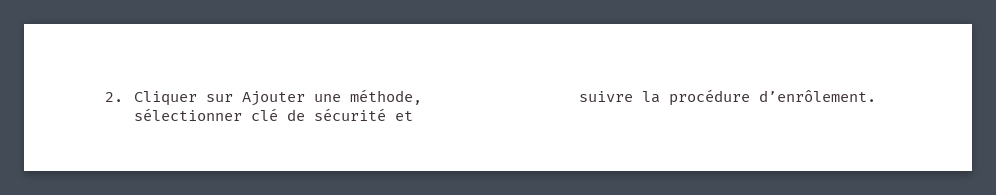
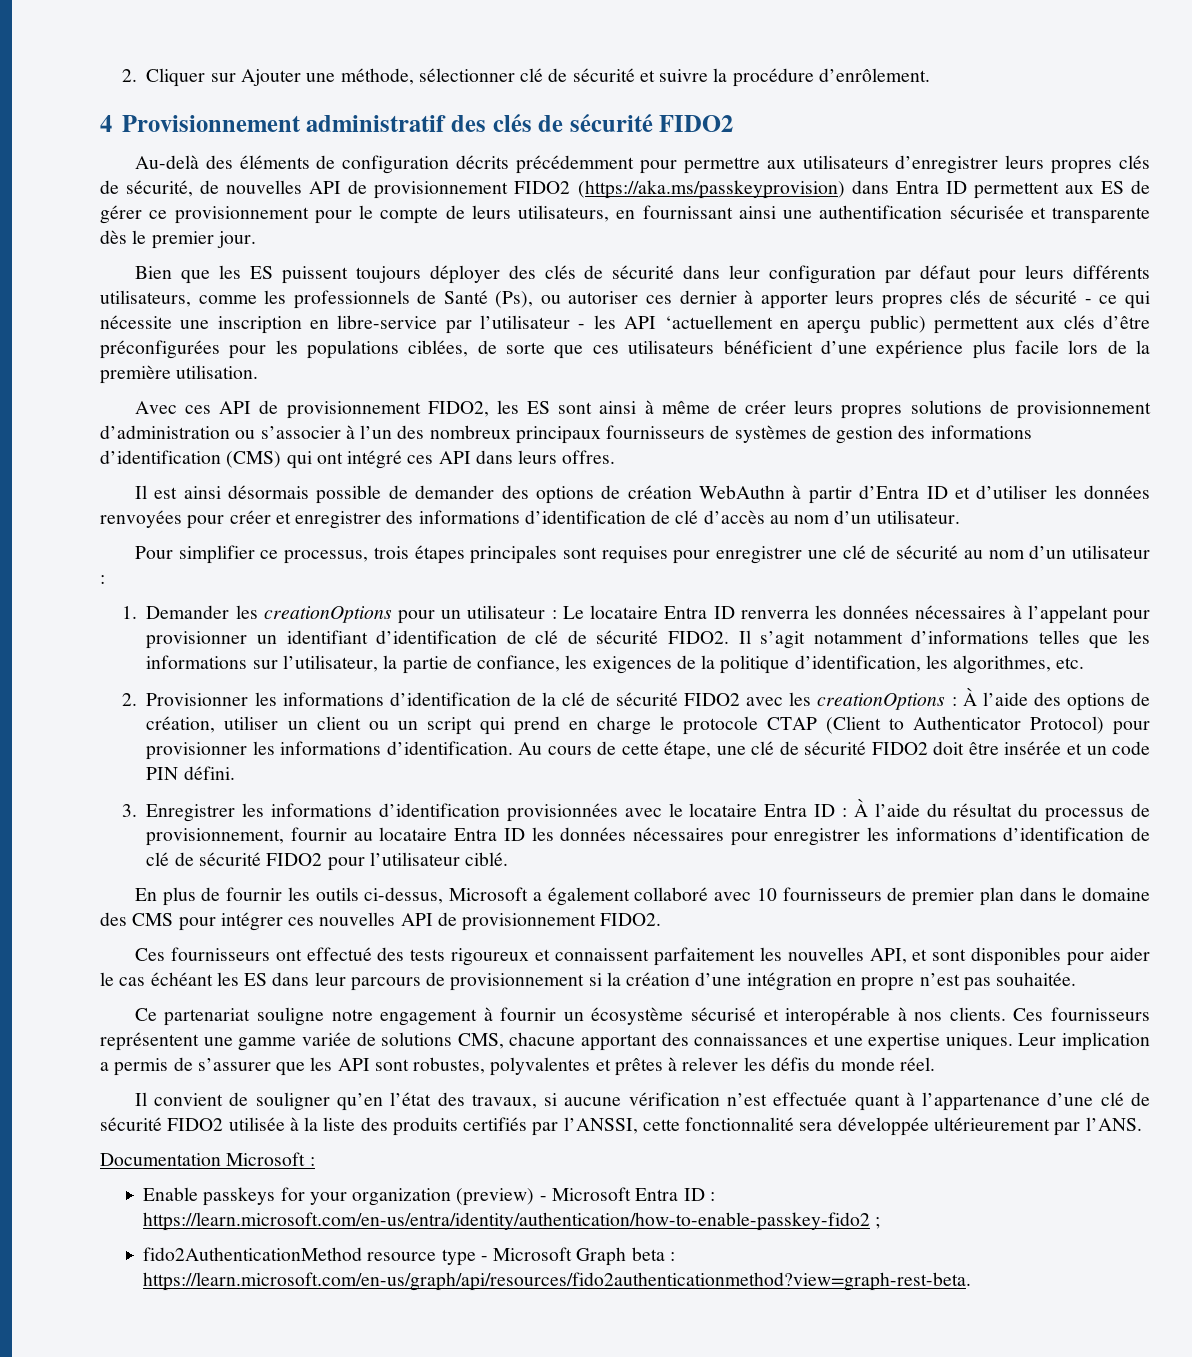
(877, 96) none -> [100,114,734,132] [134,155,1150,174] [100,180,1151,199] [100,205,1150,224] [100,230,256,249] [134,265,1150,284] [100,290,1150,309] [100,315,1151,334] [100,340,1151,359] [100,365,259,384] [134,400,1152,419] [100,425,1032,444] [100,450,616,469] [134,485,1150,504] [100,510,960,529] [134,545,1151,564] [100,575,105,584] [121,605,1151,624] [146,630,1150,649] [146,655,1085,674] [121,687,1151,711] [146,716,1151,735] [146,741,1150,760] [146,766,235,780] [121,798,1151,822] [146,827,1150,846] [146,852,509,871] [134,887,1150,906] [100,912,662,931] [134,947,1150,966] [100,972,1077,991] [134,1007,1151,1026] [100,1032,1150,1051] [100,1057,935,1076] [134,1092,1151,1111] [100,1117,1142,1136] [100,1152,315,1166] [143,1187,715,1206] [143,1212,881,1231] [143,1247,675,1266] [143,1272,972,1291] // 4 Provisionnement administratif des clés de sécurité FIDO2 // Au-delà des éléments de configuration décrits précédemment pour permettre aux utilisateurs d’enregistrer leurs propres clés de sécurité, de nouvelles API de provisionnement FIDO2 (https://aka.ms/passkeyprovision) dans Entra ID permettent aux ES de gérer ce provisionnement pour le compte de leurs utilisateurs, en fournissant ainsi une authentification sécurisée et transparente dès le premier jour. // Bien que les ES puissent toujours déployer des clés de sécurité dans leur configuration par défaut pour leurs différents utilisateurs, comme les professionnels de Santé (Ps), ou autoriser ces dernier à apporter leurs propres clés de sécurité - ce qui nécessite une inscription en libre-service par l’utilisateur - les API ‘actuellement en aperçu public) permettent aux clés d’être préconfigurées pour les populations ciblées, de sorte que ces utilisateurs bénéficient d’une expérience plus facile lors de la première utilisation. // Avec ces API de provisionnement FIDO2, les ES sont ainsi à même de créer leurs propres solutions de provisionnement d’administration ou s’associer à l’un des nombreux principaux fournisseurs de systèmes de gestion des informations d’identification (CMS) qui ont intégré ces API dans leurs offres. // Il est ainsi désormais possible de demander des options de création WebAuthn à partir d’Entra ID et d’utiliser les données renvoyées pour créer et enregistrer des informations d’identification de clé d’accès au nom d’un utilisateur. // Pour simplifier ce processus, trois étapes principales sont requises pour enregistrer une clé de sécurité au nom d’un utilisateur : // 1. Demander les creationOptions pour un utilisateur : Le locataire Entra ID renverra les données nécessaires à l’appelant pour provisionner un identifiant d’identification de clé de sécurité FIDO2. Il s’agit notamment d’informations telles que les informations sur l’utilisateur, la partie de confiance, les exigences de la politique d’identification, les algorithmes, etc. // 2. Provisionner les informations d’identification de la clé de sécurité FIDO2 avec les creationOptions : À l’aide des options de création, utiliser un client ou un script qui prend en charge le protocole CTAP (Client to Authenticator Protocol) pour provisionner les informations d’identification. Au cours de cette étape, une clé de sécurité FIDO2 doit être insérée et un code PIN défini. // 3. Enregistrer les informations d’identification provisionnées avec le locataire Entra ID : À l’aide du résultat du processus de provisionnement, fournir au locataire Entra ID les données nécessaires pour enregistrer les informations d’identification de clé de sécurité FIDO2 pour l’utilisateur ciblé. // En plus de fournir les outils ci-dessus, Microsoft a également collaboré avec 10 fournisseurs de premier plan dans le domaine des CMS pour intégrer ces nouvelles API de provisionnement FIDO2. // Ces fournisseurs ont effectué des tests rigoureux et connaissent parfaitement les nouvelles API, et sont disponibles pour aider le cas échéant les ES dans leur parcours de provisionnement si la création d’une intégration en propre n’est pas souhaitée. // Ce partenariat souligne notre engagement à fournir un écosystème sécurisé et interopérable à nos clients. Ces fournisseurs représentent une gamme variée de solutions CMS, chacune apportant des connaissances et une expertise uniques. Leur implication a permis de s’assurer que les API sont robustes, polyvalentes et prêtes à relever les défis du monde réel. // Il convient de souligner qu’en l’état des travaux, si aucune vérification n’est effectuée quant à l’appartenance d’une clé de sécurité FIDO2 utilisée à la liste des produits certifiés par l’ANSSI, cette fonctionnalité sera développée ultérieurement par l’ANS. // Documentation Microsoft : // Enable passkeys for your organization (preview) - Microsoft Entra ID : https://learn.microsoft.com/en-us/entra/identity/authentication/how-to-enable-passkey-fido2 ; // fido2AuthenticationMethod resource type - Microsoft Graph beta : https://learn.microsoft.com/en-us/graph/api/resources/fido2authenticationmethod?view=graph-rest-beta.

